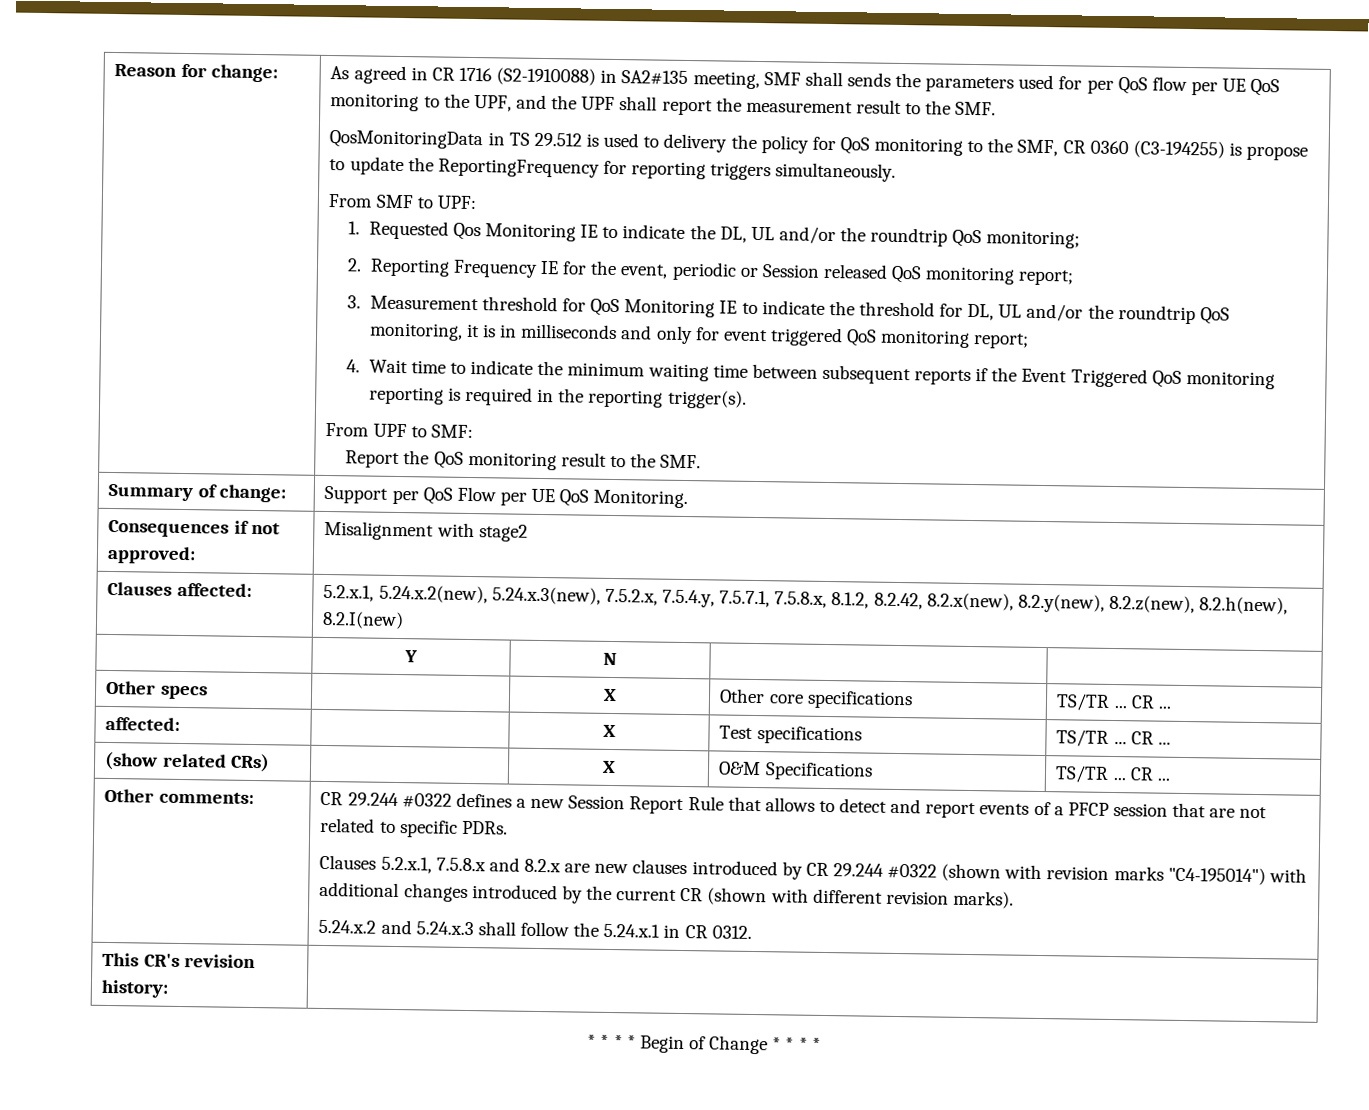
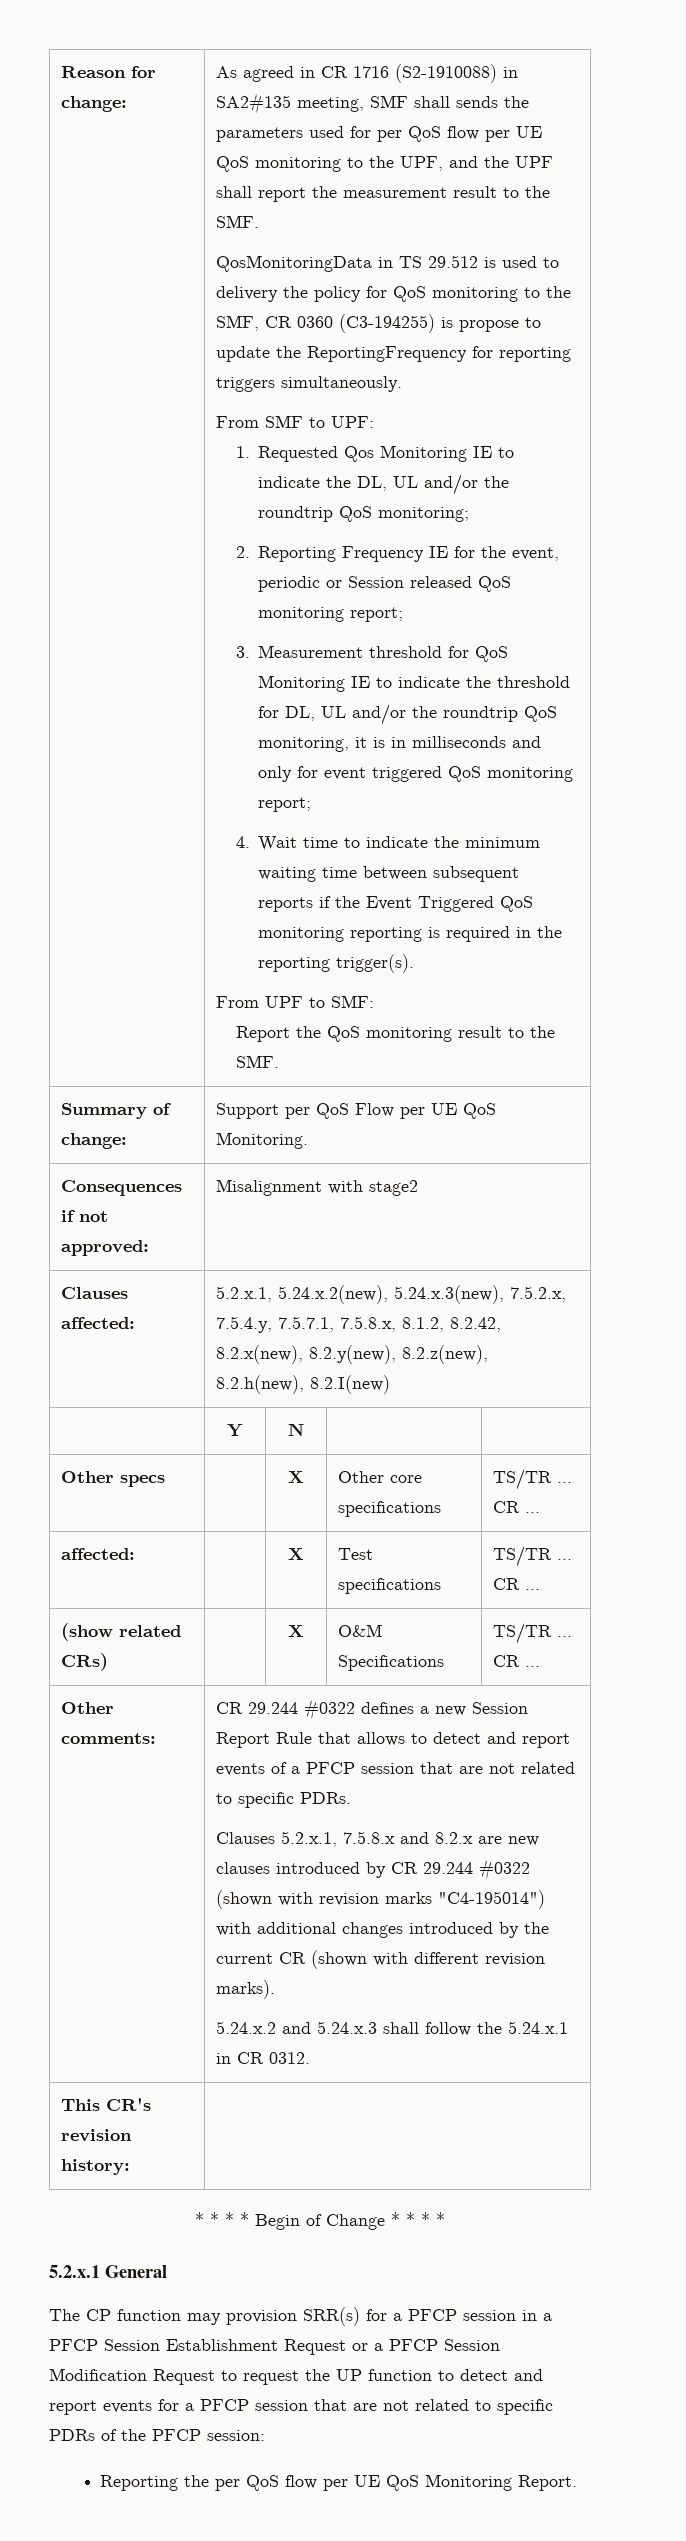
(821, 1044) none -> [49,2265,167,2278] [49,2307,552,2326] [49,2339,500,2355] [49,2368,543,2385] [49,2399,553,2415] [49,2429,265,2441] [100,2474,578,2491] // 5.2.x.1 General // The CP function may provision SRR(s) for a PFCP session in a PFCP Session Establishment Request or a PFCP Session Modification Request to request the UP function to detect and report events for a PFCP session that are not related to specific PDRs of the PFCP session: // Reporting the per QoS flow per UE QoS Monitoring Report.

